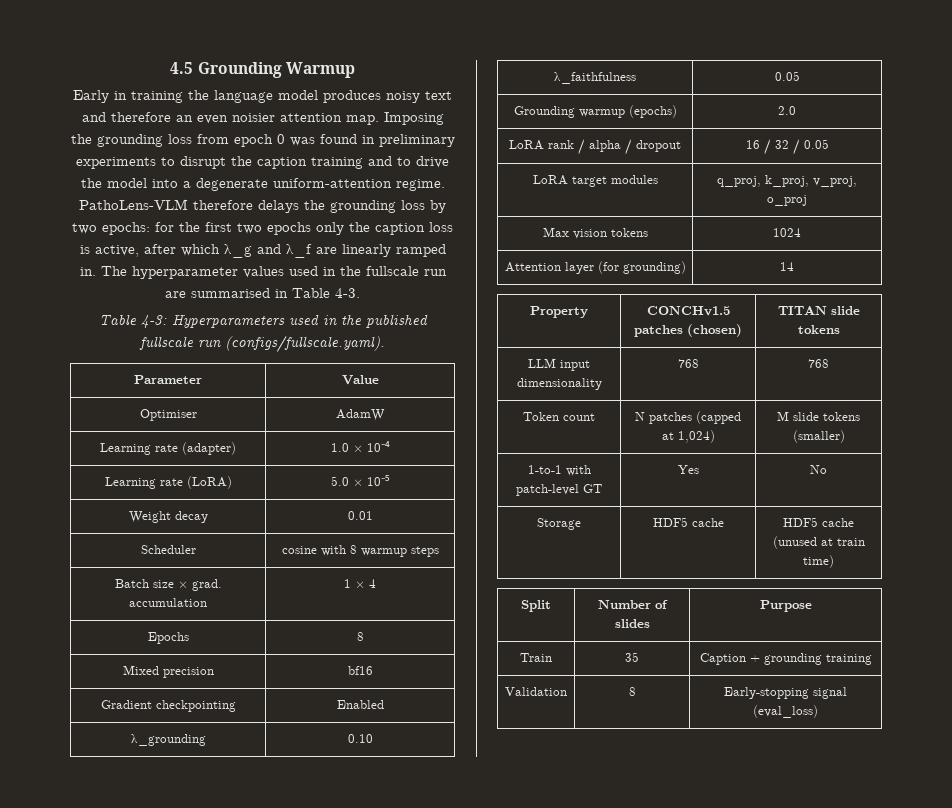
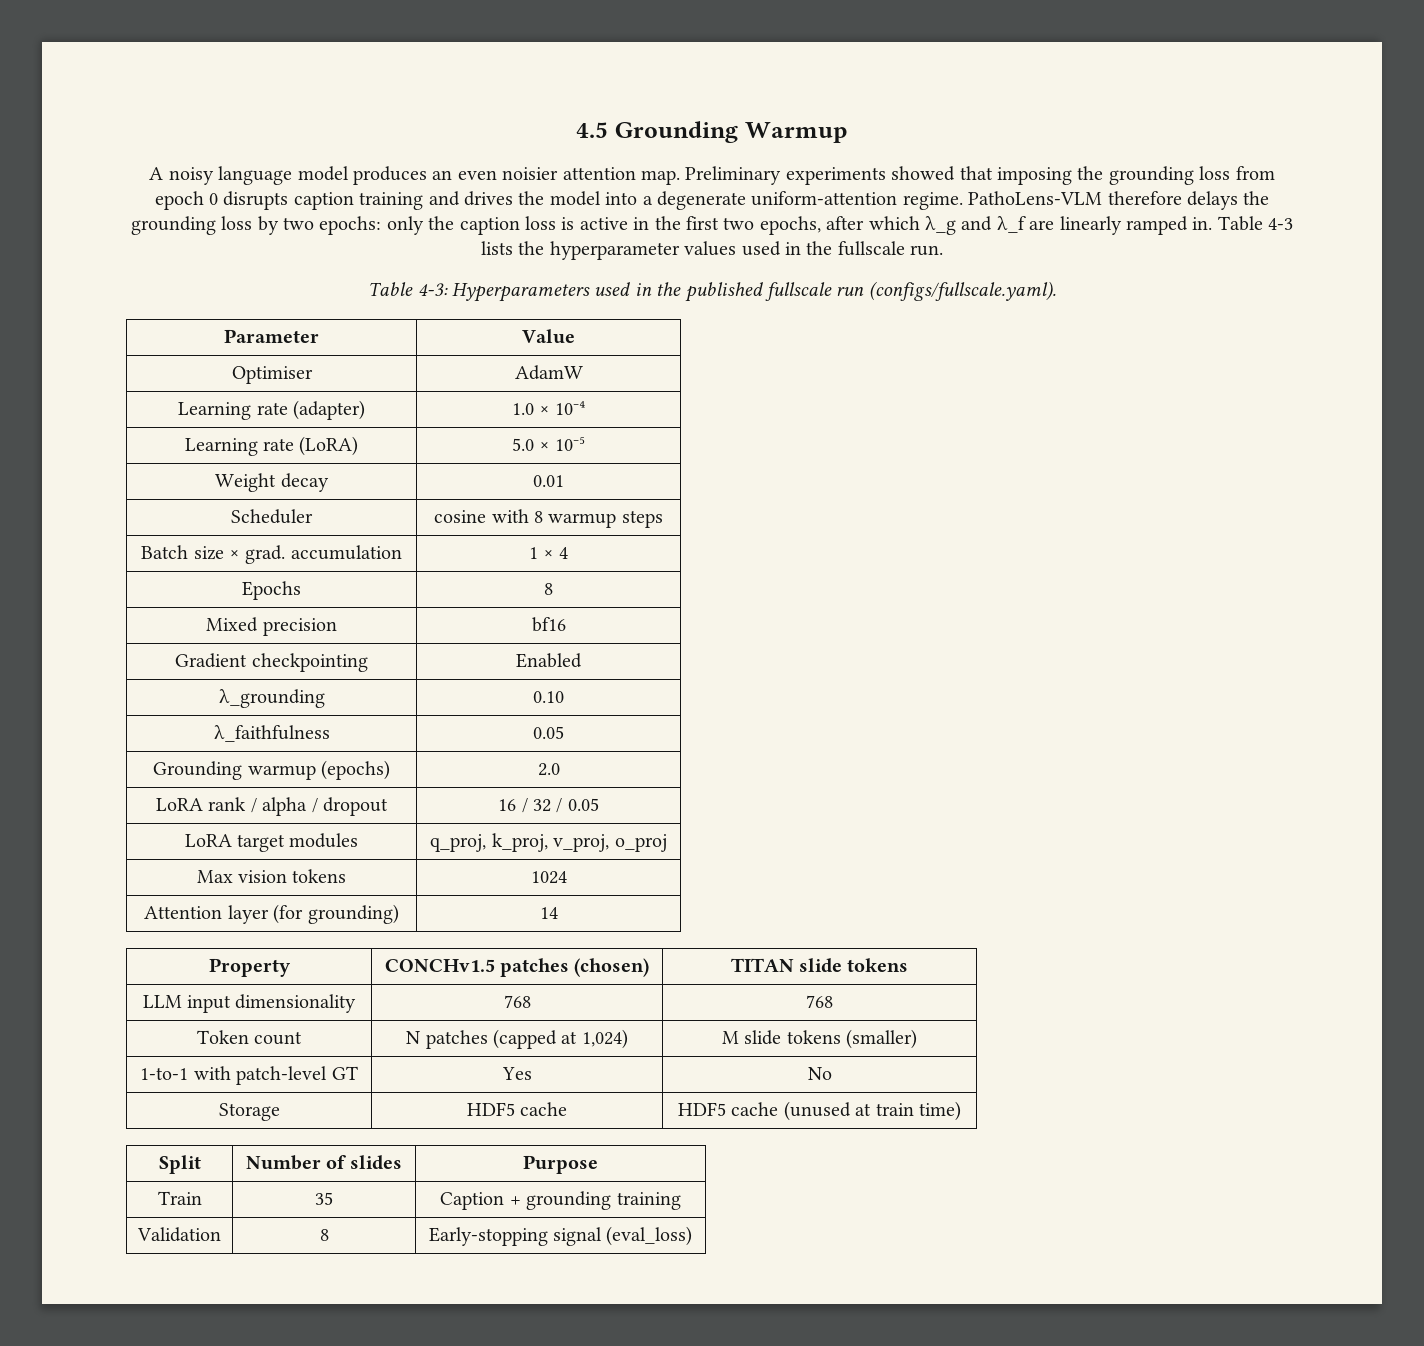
[73,90,452,103] [81,112,171,122] Early in training the language model produces noisy text and therefore -> [149,166,427,185] A noisy language model produces
[383,112,444,125] Imposing -> [685,166,1072,185] Preliminary experiments showed that imposing
[289,134,455,147] [76,156,252,169] was found in preliminary experiments to disrupt the -> [223,191,289,210] disrupts
[397,156,449,168] to drive -> [464,191,513,206] drives
[155,222,311,235] for the first two epochs -> (382, 225) none
[94,245,139,257] active, -> [579,216,821,235] active in the first two epochs,
[100,266,127,276] The -> [1217,216,1294,231] [480,241,545,255] Table 4-3 lists the
[423,269,447,276] [165,288,360,298] run are summarised in Table 4-3. -> [910,245,944,256] run.

